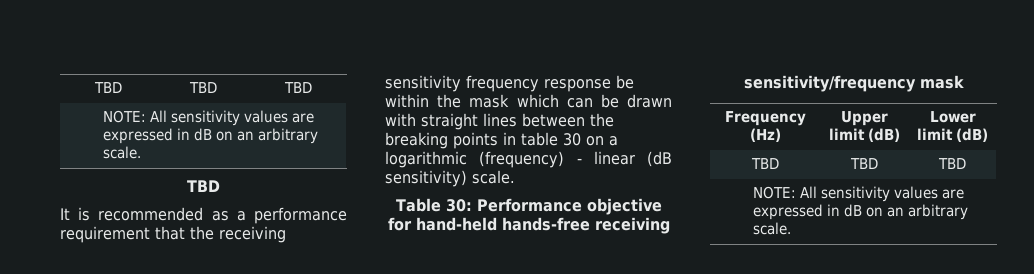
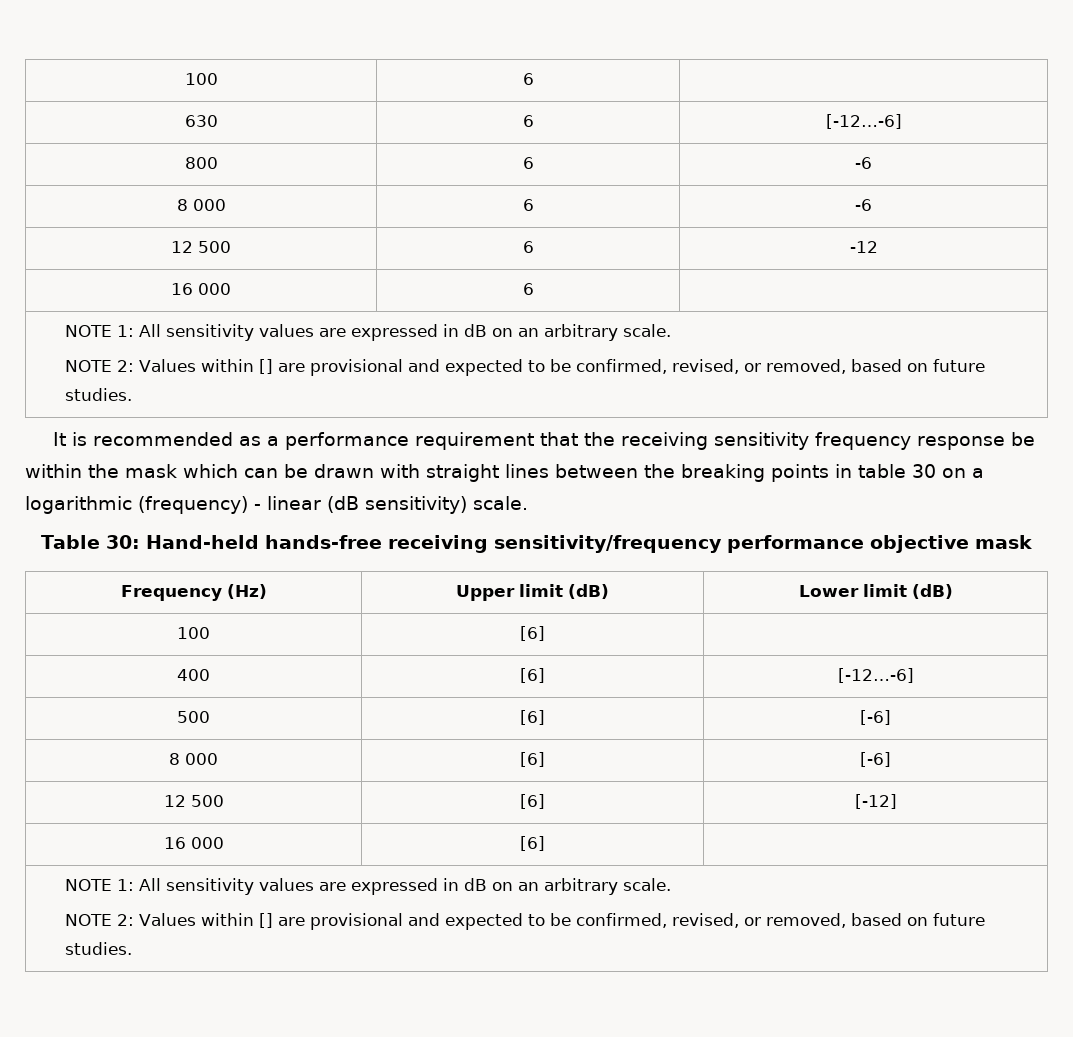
[93,82,122,93] [188,82,217,93] [284,82,312,93] [103,110,147,123] TBD | TBD | TBD // NOTE: -> [184,73,218,85] [522,73,534,85] [184,115,218,127] [522,115,534,127] [825,114,902,129] [184,157,218,169] [522,157,534,169] [855,157,872,169] [176,199,226,211] [522,199,534,211] [855,199,872,211] [171,241,231,253] [522,241,534,253] [849,241,878,253] [171,283,231,295] [522,283,534,295] [64,325,134,337] 100 | 6 | // 630 | 6 | [-12…-6] // 800 | 6 | -6 // 8 000 | 6 | -6 // 12 500 | 6 | -12 // 16 000 | 6 | // NOTE 1:
[187,180,220,192] // TBD -> [64,359,985,376] [64,388,132,401] // NOTE 2: Values within [] are provisional and expected to be confirmed, revised, or removed, based on future studies.
[476,198,662,215] [387,217,497,231] Performance objective for hand-held -> [146,535,260,549] Hand-held
(916, 83) none -> [727,535,970,553] performance objective
[751,158,779,169] [850,158,878,169] [938,158,966,169] [753,186,797,199] TBD | TBD | TBD // NOTE: -> [177,627,210,639] [520,626,545,641] [177,669,210,681] [520,668,545,683] [837,668,914,683] [177,711,210,723] [520,710,545,725] [860,710,891,725] [169,753,218,765] [520,752,545,767] [860,752,891,767] [163,795,224,807] [520,794,545,809] [854,794,897,809] [163,837,224,849] [520,836,545,851] [64,879,134,891] 100 | [6] | // 400 | [6] | [-12…-6] // 500 | [6] | [-6] // 8 000 | [6] | [-6] // 12 500 | [6] | [-12] // 16 000 | [6] | // NOTE 1:
(792, 228) none -> [64,913,985,930] [64,942,132,955] // NOTE 2: Values within [] are provisional and expected to be confirmed, revised, or removed, based on future studies.

